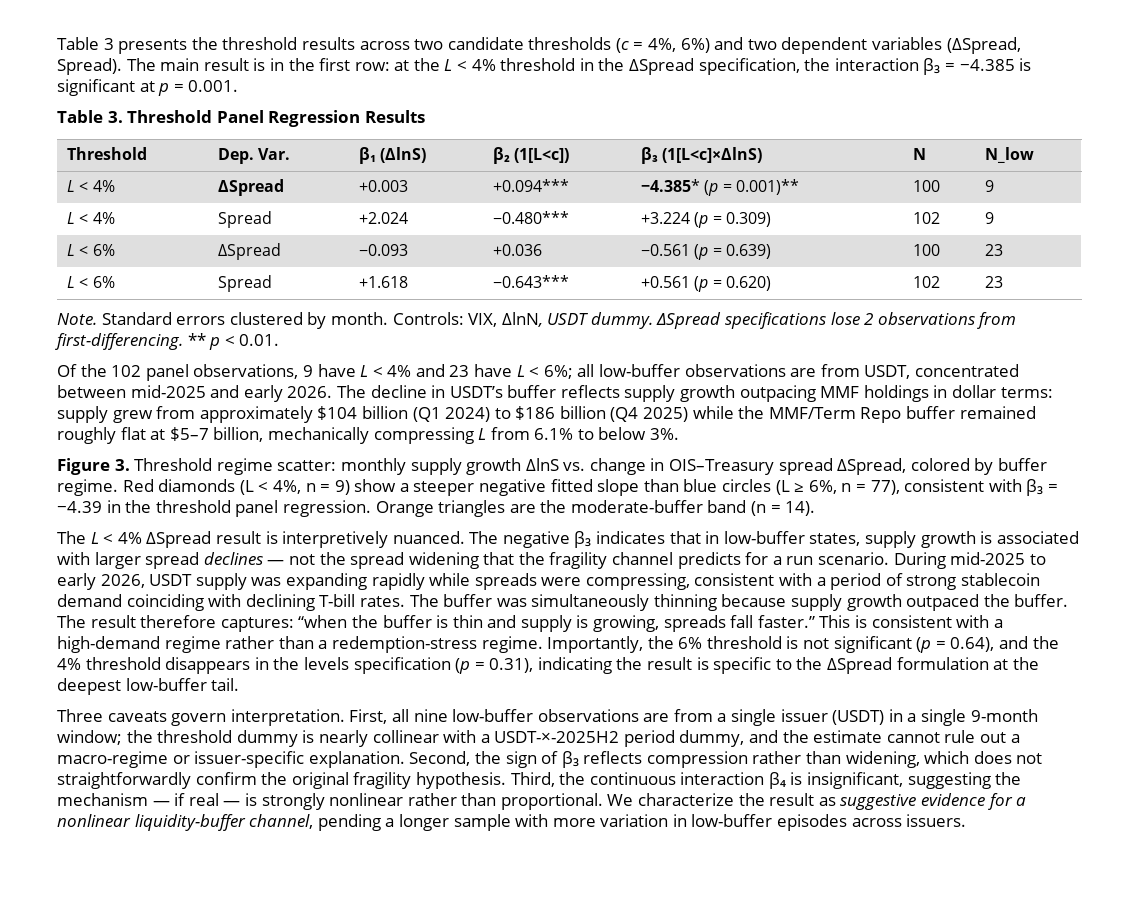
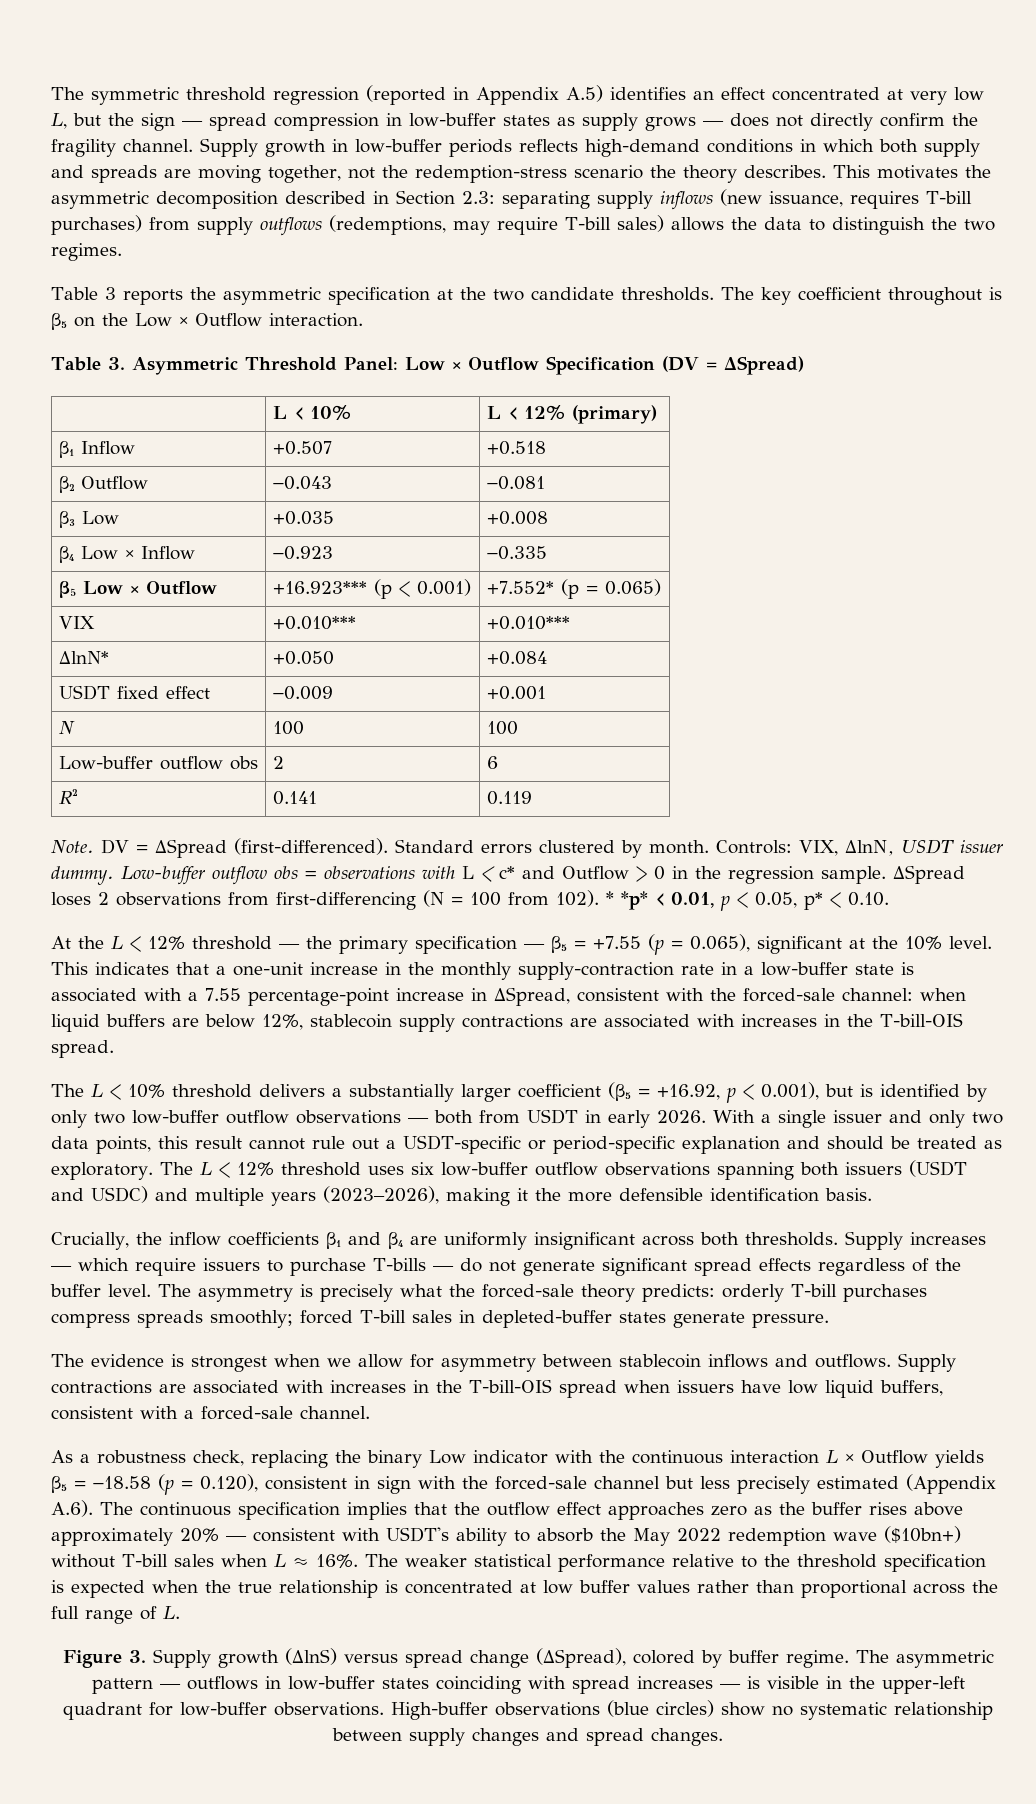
[57,37,1021,54] [57,58,1032,75] [57,79,239,96] [57,110,425,127] [67,147,148,160] [218,148,291,164] [359,147,427,164] [493,147,570,164] [641,147,763,164] [913,148,927,160] [985,147,1035,163] [67,180,115,192] [218,179,285,196] [359,180,409,192] [493,179,570,192] [641,179,799,196] [913,180,941,192] [985,180,995,192] [67,212,115,224] [218,211,273,228] [359,212,409,224] [493,211,570,224] [641,212,771,228] [913,212,941,224] [985,212,995,224] [67,244,115,256] [218,243,282,260] [359,244,409,256] [493,244,543,256] [641,244,771,260] [913,244,941,256] [985,244,1004,256] [67,276,115,288] [218,275,273,292] [359,276,409,288] [493,275,570,288] [641,276,771,292] [913,276,941,288] [985,276,1004,288] [57,313,97,325] Table 3 presents the threshold results across two candidate thresholds (c = 4%, 6%) and two dependent variables (ΔSpread, Spread). The main result is in the first row: at the L < 4% threshold in the ΔSpread specification, the interaction β₃ = −4.385 is significant at p = 0.001. // Table 3. Threshold Panel Regression Results // Threshold | Dep. Var. | β₁ (ΔlnS) | β₂ (1[L<c]) | β₃ (1[L<c]×ΔlnS) | N | N_low // L < 4% | ΔSpread | +0.003 | +0.094*** | −4.385* (p = 0.001)** | 100 | 9 // L < 4% | Spread | +2.024 | −0.480*** | +3.224 (p = 0.309) | 102 | 9 // L < 6% | ΔSpread | −0.093 | +0.036 | −0.561 (p = 0.639) | 100 | 23 // L < 6% | Spread | +1.618 | −0.643*** | +0.561 (p = 0.620) | 102 | 23 // Note. -> [51,85,984,105] [51,113,978,131] [51,138,980,157] [51,165,991,183] [51,189,972,210] [51,215,995,236] [51,243,122,261] [51,287,1002,305] [51,313,363,330] [51,356,804,375] [272,405,351,420] [486,405,657,424] [58,441,135,458] [272,441,332,455] [486,441,546,455] [58,476,148,493] [272,476,332,490] [486,476,545,490] [58,511,119,528] [272,511,334,525] [486,511,548,525] [58,546,195,563] [272,546,333,560] [486,546,547,560] [58,581,217,598] [272,579,471,599] [486,579,661,599] [58,616,95,629] [272,616,356,630] [486,616,570,630] [58,651,109,664] [272,651,334,665] [486,651,547,665] [58,685,210,700] [272,686,333,700] [486,686,546,700] [58,721,75,734] [272,721,304,735] [486,721,518,735] [58,756,258,770] [272,756,284,769] [486,756,498,769] [58,788,77,805] [272,791,317,805] [486,791,532,805] [51,838,388,858] The symmetric threshold regression (reported in Appendix A.5) identifies an effect concentrated at very low L, but the sign — spread compression in low-buffer states as supply grows — does not directly confirm the fragility channel. Supply growth in low-buffer periods reflects high-demand conditions in which both supply and spreads are moving together, not the redemption-stress scenario the theory describes. This motivates the asymmetric decomposition described in Section 2.3: separating supply inflows (new issuance, requires T-bill purchases) from supply outflows (redemptions, may require T-bill sales) allows the data to distinguish the two regimes. // Table 3 reports the asymmetric specification at the two candidate thresholds. The key coefficient throughout is β₅ on the Low × Outflow interaction. // Table 3. Asymmetric Threshold Panel: Low × Outflow Specification (DV = ΔSpread) // | L < 10% | L < 12% (primary) // β₁ Inflow | +0.507 | +0.518 // β₂ Outflow | −0.043 | −0.081 // β₃ Low | +0.035 | +0.008 // β₄ Low × Inflow | −0.923 | −0.335 // β₅ Low × Outflow | +16.923*** (p < 0.001) | +7.552* (p = 0.065) // VIX | +0.010*** | +0.010*** // ΔlnN* | +0.050 | +0.084 // USDT fixed effect | −0.009 | +0.001 // N | 100 | 100 // Low-buffer outflow obs | 2 | 6 // R² | 0.141 | 0.119 // Note. DV = ΔSpread (first-differenced).
[590,312,1017,329] [55,333,280,350] [57,364,1019,381] [57,385,1053,402] [57,406,1036,423] [57,427,680,444] [57,458,1048,475] [57,479,1058,496] [57,500,816,517] [57,531,1079,548] [57,552,1046,569] [57,573,1041,590] [57,594,1069,611] [57,615,1003,632] [57,636,1059,653] [57,657,1039,674] [57,678,240,695] [57,709,1038,726] [57,730,1020,747] [57,751,1043,768] [57,772,1022,789] [57,793,1027,810] [57,814,967,831] dummy. ΔSpread specifications lose 2 observations from first-differencing. ** p < 0.01. // Of the 102 panel observations, 9 have L < 4% and 23 have L < 6%; all low-buffer observations are from USDT, concentrated between mid-2025 and early 2026. The decline in USDT’s buffer reflects supply growth outpacing MMF holdings in dollar terms: supply grew from approximately $104 billion (Q1 2024) to $186 billion (Q4 2025) while the MMF/Term Repo buffer remained roughly flat at $5–7 billion, mechanically compressing L from 6.1% to below 3%. // Figure 3. Threshold regime scatter: monthly supply growth ΔlnS vs. change in OIS–Treasury spread ΔSpread, colored by buffer regime. Red diamonds (L < 4%, n = 9) show a steeper negative fitted slope than blue circles (L ≥ 6%, n = 77), consistent with β₃ = −4.39 in the threshold panel regression. Orange triangles are the moderate-buffer band (n = 14). // The L < 4% ΔSpread result is interpretively nuanced. The negative β₃ indicates that in low-buffer states, supply growth is associated with larger spread declines — not the spread widening that the fragility channel predicts for a run scenario. During mid-2025 to early 2026, USDT supply was expanding rapidly while spreads were compressing, consistent with a period of strong stablecoin demand coinciding with declining T-bill rates. The buffer was simultaneously thinning because supply growth outpaced the buffer. The result therefore captures: “when the buffer is thin and supply is growing, spreads fall faster.” This is consistent with a high-demand regime rather than a redemption-stress regime. Importantly, the 6% threshold is not significant (p = 0.64), and the 4% threshold disappears in the levels specification (p = 0.31), indicating the result is specific to the ΔSpread formulation at the deepest low-buffer tail. // Three caveats govern interpretation. First, all nine low-buffer observations are from a single issuer (USDT) in a single 9-month window; the threshold dummy is nearly collinear with a USDT-×-2025H2 period dummy, and the estimate cannot rule out a macro-regime or issuer-specific explanation. Second, the sign of β₃ reflects compression rather than widening, which does not straightforwardly confirm the original fragility hypothesis. Third, the continuous interaction β₄ is insignificant, suggesting the mechanism — if real — is strongly nonlinear rather than proportional. We characterize the result as suggestive evidence for a nonlinear liquidity-buffer channel, pending a longer sample with more variation in low-buffer episodes across issuers. -> [960,840,1004,853] [51,865,965,885] [51,890,889,911] [51,934,992,955] [51,962,914,980] [51,987,966,1006] [51,1013,963,1032] [51,1040,114,1058] [51,1082,987,1103] [51,1109,1003,1128] [51,1135,1002,1154] [51,1160,967,1180] [51,1186,872,1206] [51,1231,986,1250] [51,1258,961,1276] [50,1284,927,1302] [51,1310,829,1328] [51,1353,956,1372] [51,1379,943,1398] [51,1406,370,1420] [51,1450,984,1468] [51,1474,996,1495] [51,1500,963,1520] [51,1526,961,1546] [51,1554,986,1572] [51,1580,998,1598] [51,1606,180,1624] [62,1648,994,1668] [91,1676,965,1694] [63,1700,993,1720] [332,1728,723,1746] issuer dummy. Low-buffer outflow obs = observations with L < c* and Outflow > 0 in the regression sample. ΔSpread loses 2 observations from first-differencing (N = 100 from 102). * *p* < 0.01, p < 0.05, p* < 0.10. // At the L < 12% threshold — the primary specification — β₅ = +7.55 (p = 0.065), significant at the 10% level. This indicates that a one-unit increase in the monthly supply-contraction rate in a low-buffer state is associated with a 7.55 percentage-point increase in ΔSpread, consistent with the forced-sale channel: when liquid buffers are below 12%, stablecoin supply contractions are associated with increases in the T-bill-OIS spread. // The L < 10% threshold delivers a substantially larger coefficient (β₅ = +16.92, p < 0.001), but is identified by only two low-buffer outflow observations — both from USDT in early 2026. With a single issuer and only two data points, this result cannot rule out a USDT-specific or period-specific explanation and should be treated as exploratory. The L < 12% threshold uses six low-buffer outflow observations spanning both issuers (USDT and USDC) and multiple years (2023–2026), making it the more defensible identification basis. // Crucially, the inflow coefficients β₁ and β₄ are uniformly insignificant across both thresholds. Supply increases — which require issuers to purchase T-bills — do not generate significant spread effects regardless of the buffer level. The asymmetry is precisely what the forced-sale theory predicts: orderly T-bill purchases compress spreads smoothly; forced T-bill sales in depleted-buffer states generate pressure. // The evidence is strongest when we allow for asymmetry between stablecoin inflows and outflows. Supply contractions are associated with increases in the T-bill-OIS spread when issuers have low liquid buffers, consistent with a forced-sale channel. // As a robustness check, replacing the binary Low indicator with the continuous interaction L × Outflow yields β₅ = −18.58 (p = 0.120), consistent in sign with the forced-sale channel but less precisely estimated (Appendix A.6). The continuous specification implies that the outflow effect approaches zero as the buffer rises above approximately 20% — consistent with USDT's ability to absorb the May 2022 redemption wave ($10bn+) without T-bill sales when L ≈ 16%. The weaker statistical performance relative to the threshold specification is expected when the true relationship is concentrated at low buffer values rather than proportional across the full range of L. // Figure 3. Supply growth (ΔlnS) versus spread change (ΔSpread), colored by buffer regime. The asymmetric pattern — outflows in low-buffer states coinciding with spread increases — is visible in the upper-left quadrant for low-buffer observations. High-buffer observations (blue circles) show no systematic relationship between supply changes and spread changes.

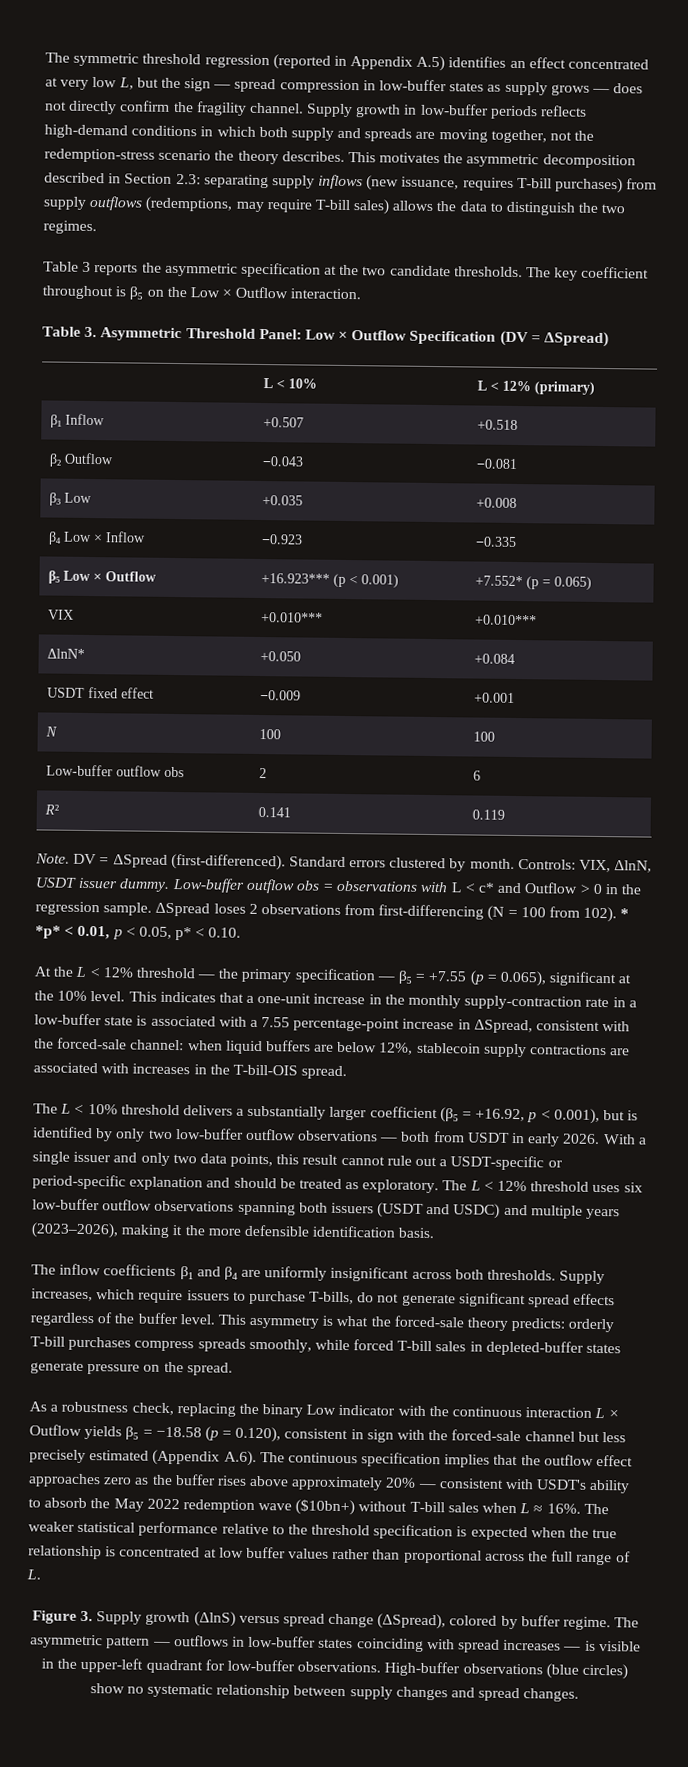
[51,1232,162,1250] Crucially, the -> [31,1264,56,1275] The
[909,1232,986,1245] [51,1266,72,1271] increases — -> [31,1288,93,1302] increases,
[373,1258,454,1271] T-bills — -> [309,1291,355,1305] T-bills,
[158,1284,191,1297] The -> [217,1314,246,1325] This
[320,1284,393,1302] precisely -> (334, 1320) none
[210,1310,293,1328] smoothly; -> [248,1338,350,1353] smoothly, while
[752,1313,829,1328] [51,1353,956,1372] [51,1379,943,1398] [51,1406,370,1420] pressure. // The evidence is strongest when we allow for asymmetry between stablecoin inflows and outflows. Supply contractions are associated with increases in the T-bill-OIS spread when issuers have low liquid buffers, consistent with a forced-sale channel. -> [87,1361,233,1376] pressure on the spread.

